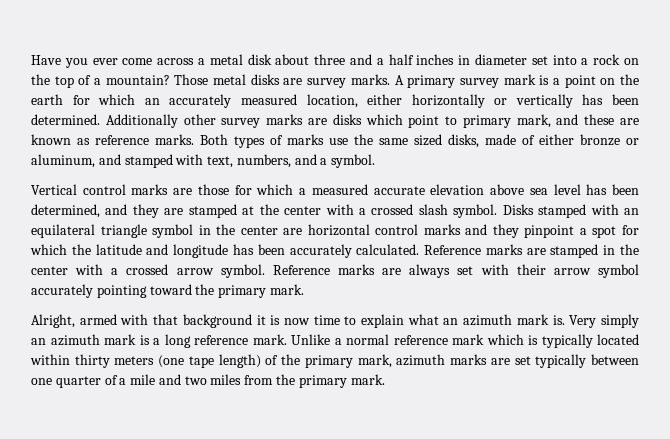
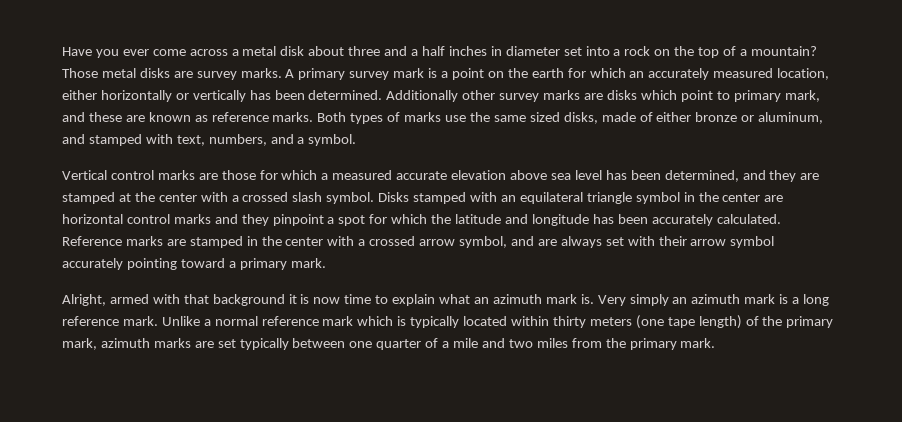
[220,264,375,278] symbol. Reference marks -> [459,236,534,248] symbol, and
[195,284,215,295] the -> [228,261,236,268] a

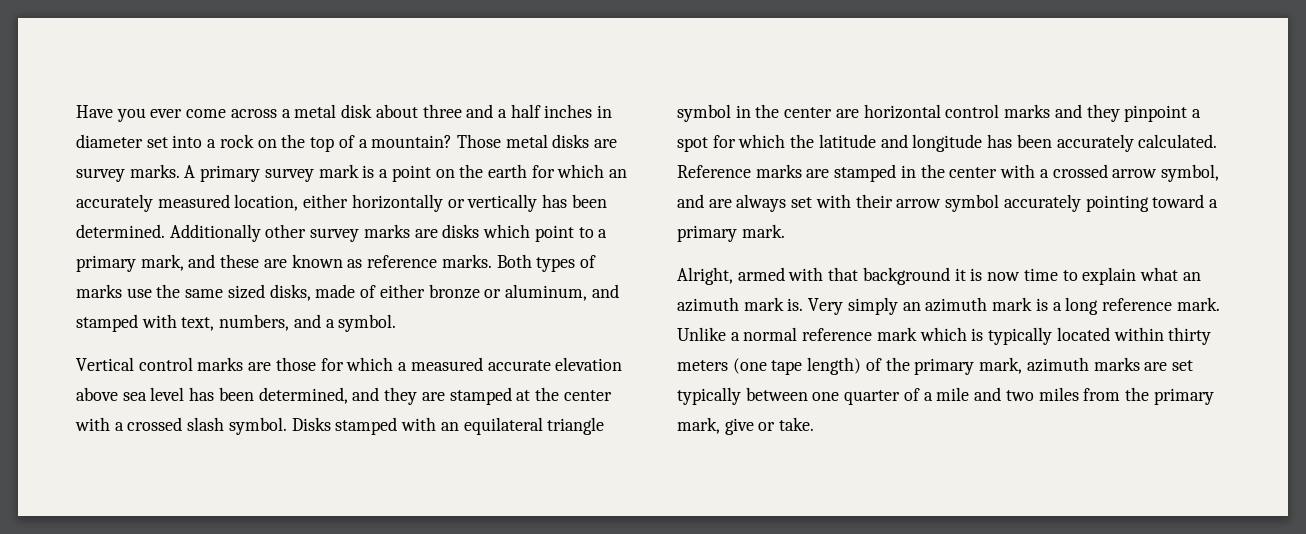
(730, 95) none -> [598,229,608,238] a
[680,338,716,348] mark. -> [677,417,815,435] mark, give or take.

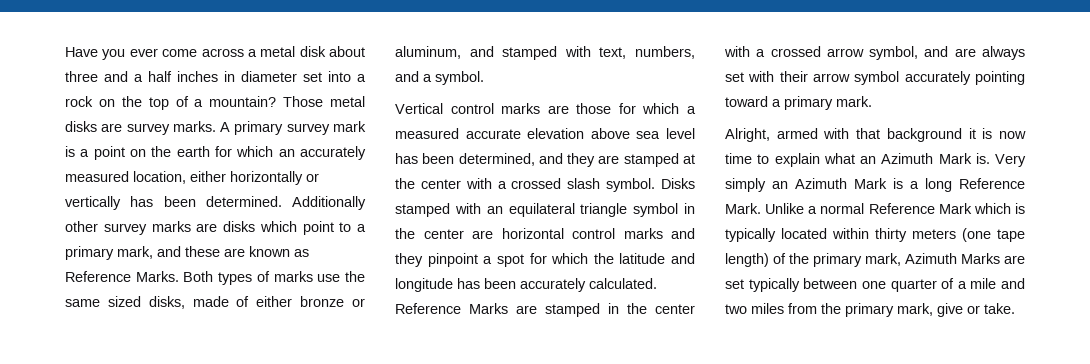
[367,254,492,268] reference marks. -> [65,271,179,282] Reference Marks.
[755,164,802,178] marks -> [469,303,508,314] Marks
[677,297,784,312] azimuth mark -> [881,153,972,164] Azimuth Mark
[925,297,1033,312] azimuth mark -> [795,178,887,189] Azimuth Mark
[1101,297,1220,311] reference mark. -> [959,178,1025,189] [725,203,761,214] Reference Mark.
[802,327,917,341] reference mark -> [868,203,972,214] Reference Mark
[1026,357,1140,372] azimuth marks -> [905,253,1000,264] Azimuth Marks

